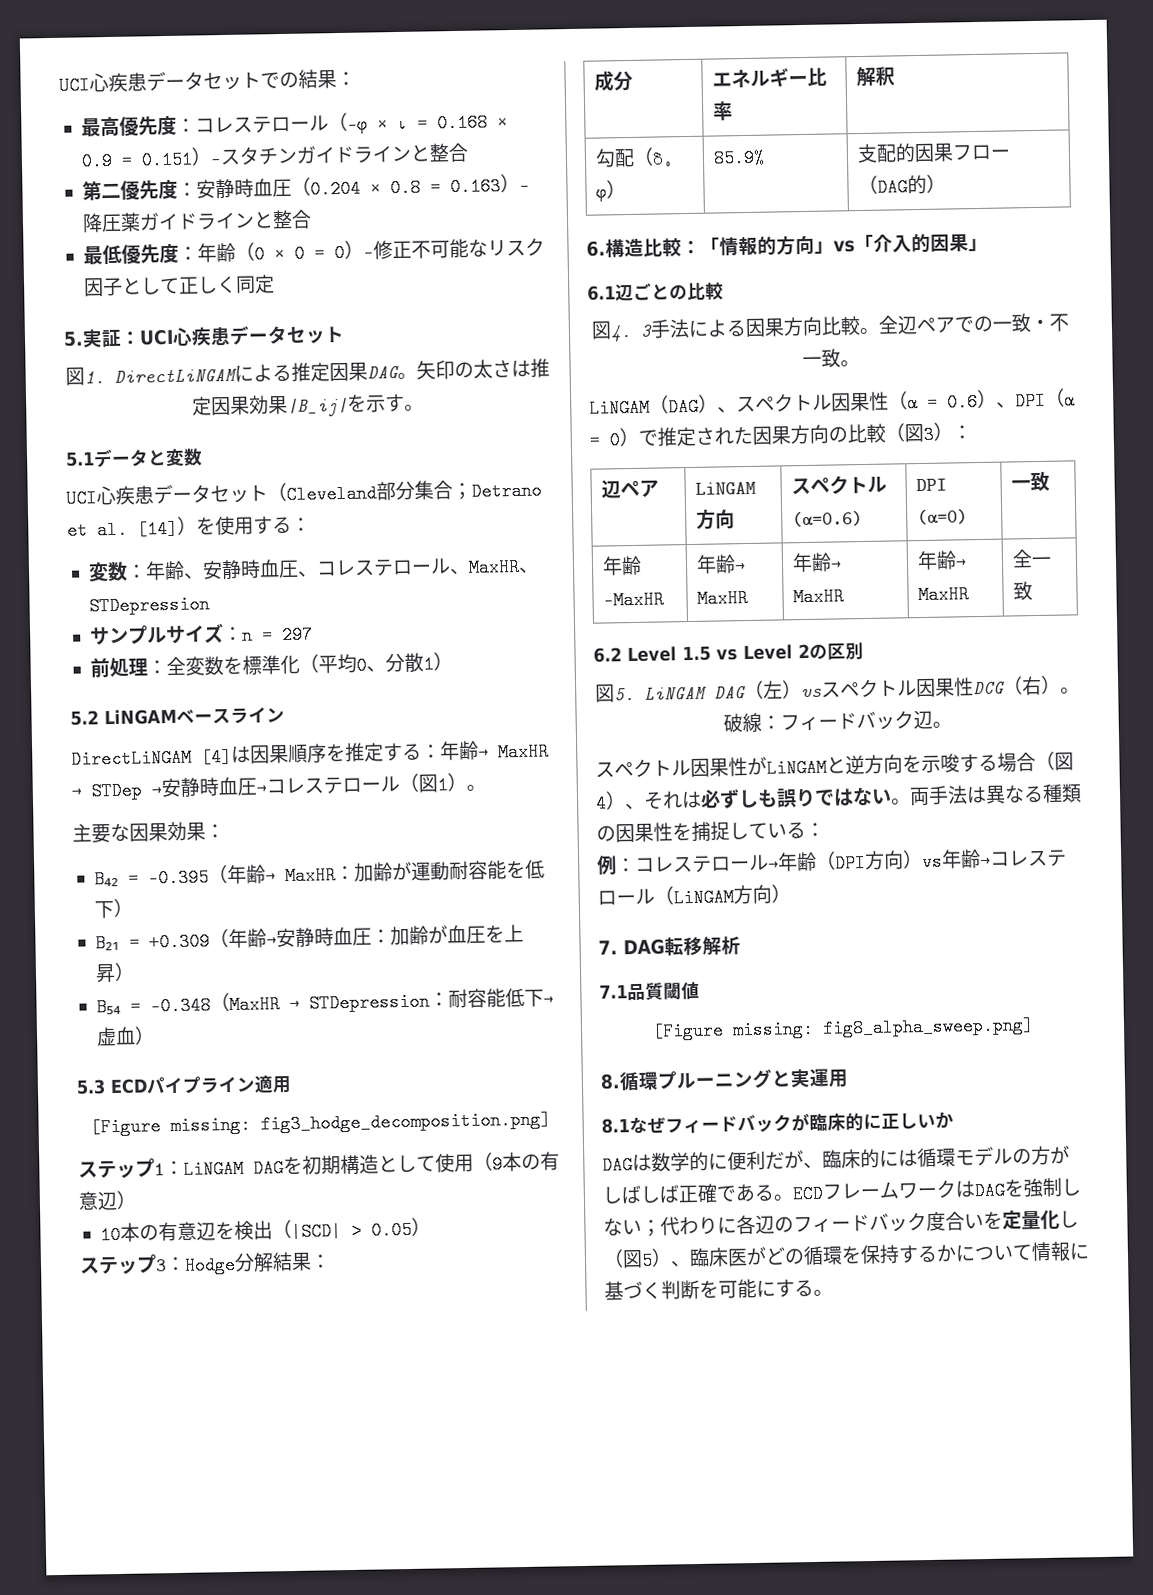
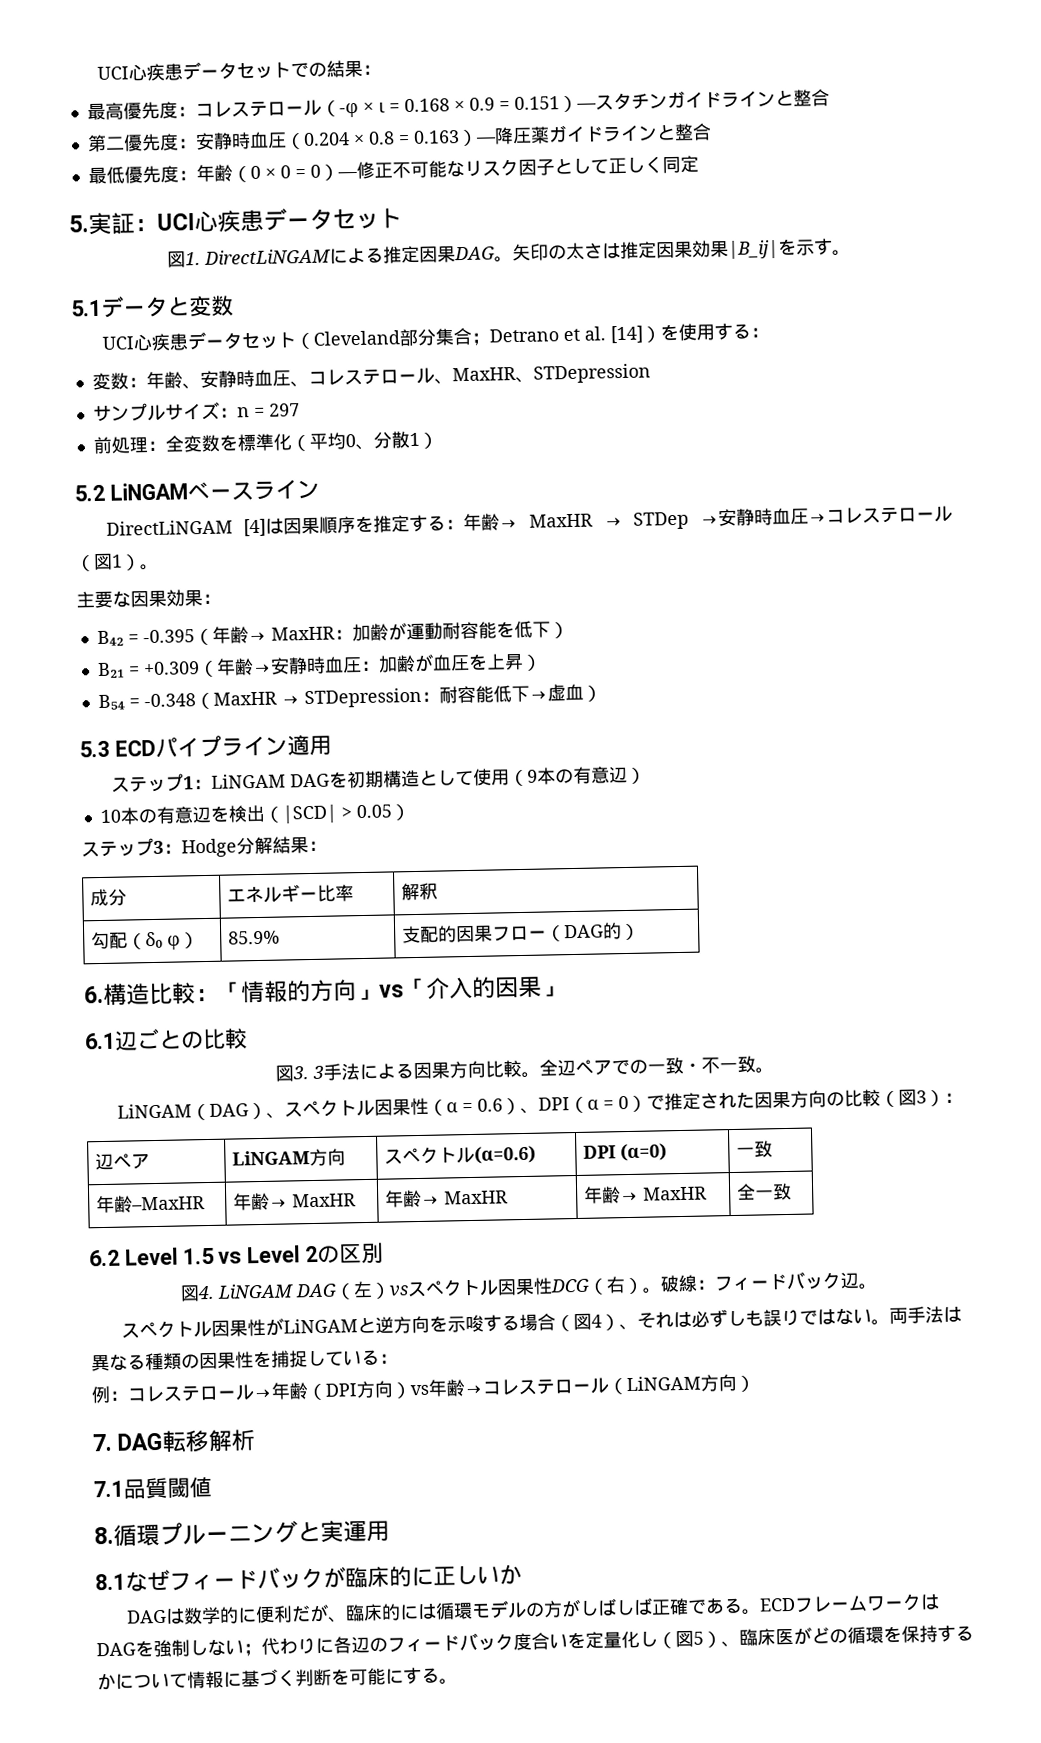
[89,1110,551,1137] // [Figure missing: fig3_hodge_decomposition.png] -> (332, 745) none
[610,324,632,343] 4. -> [291,1066,309,1080] 3.
[613,687,635,701] 5. -> [196,1285,215,1300] 4.
[651,1016,1034,1041] // [Figure missing: fig8_alpha_sweep.png] -> (212, 1487) none

